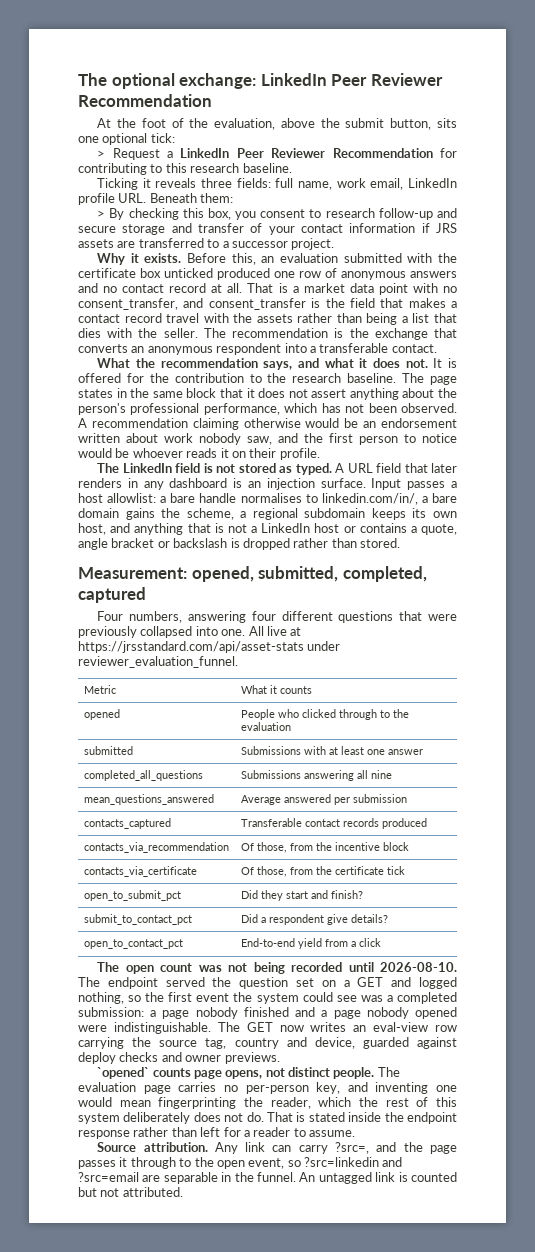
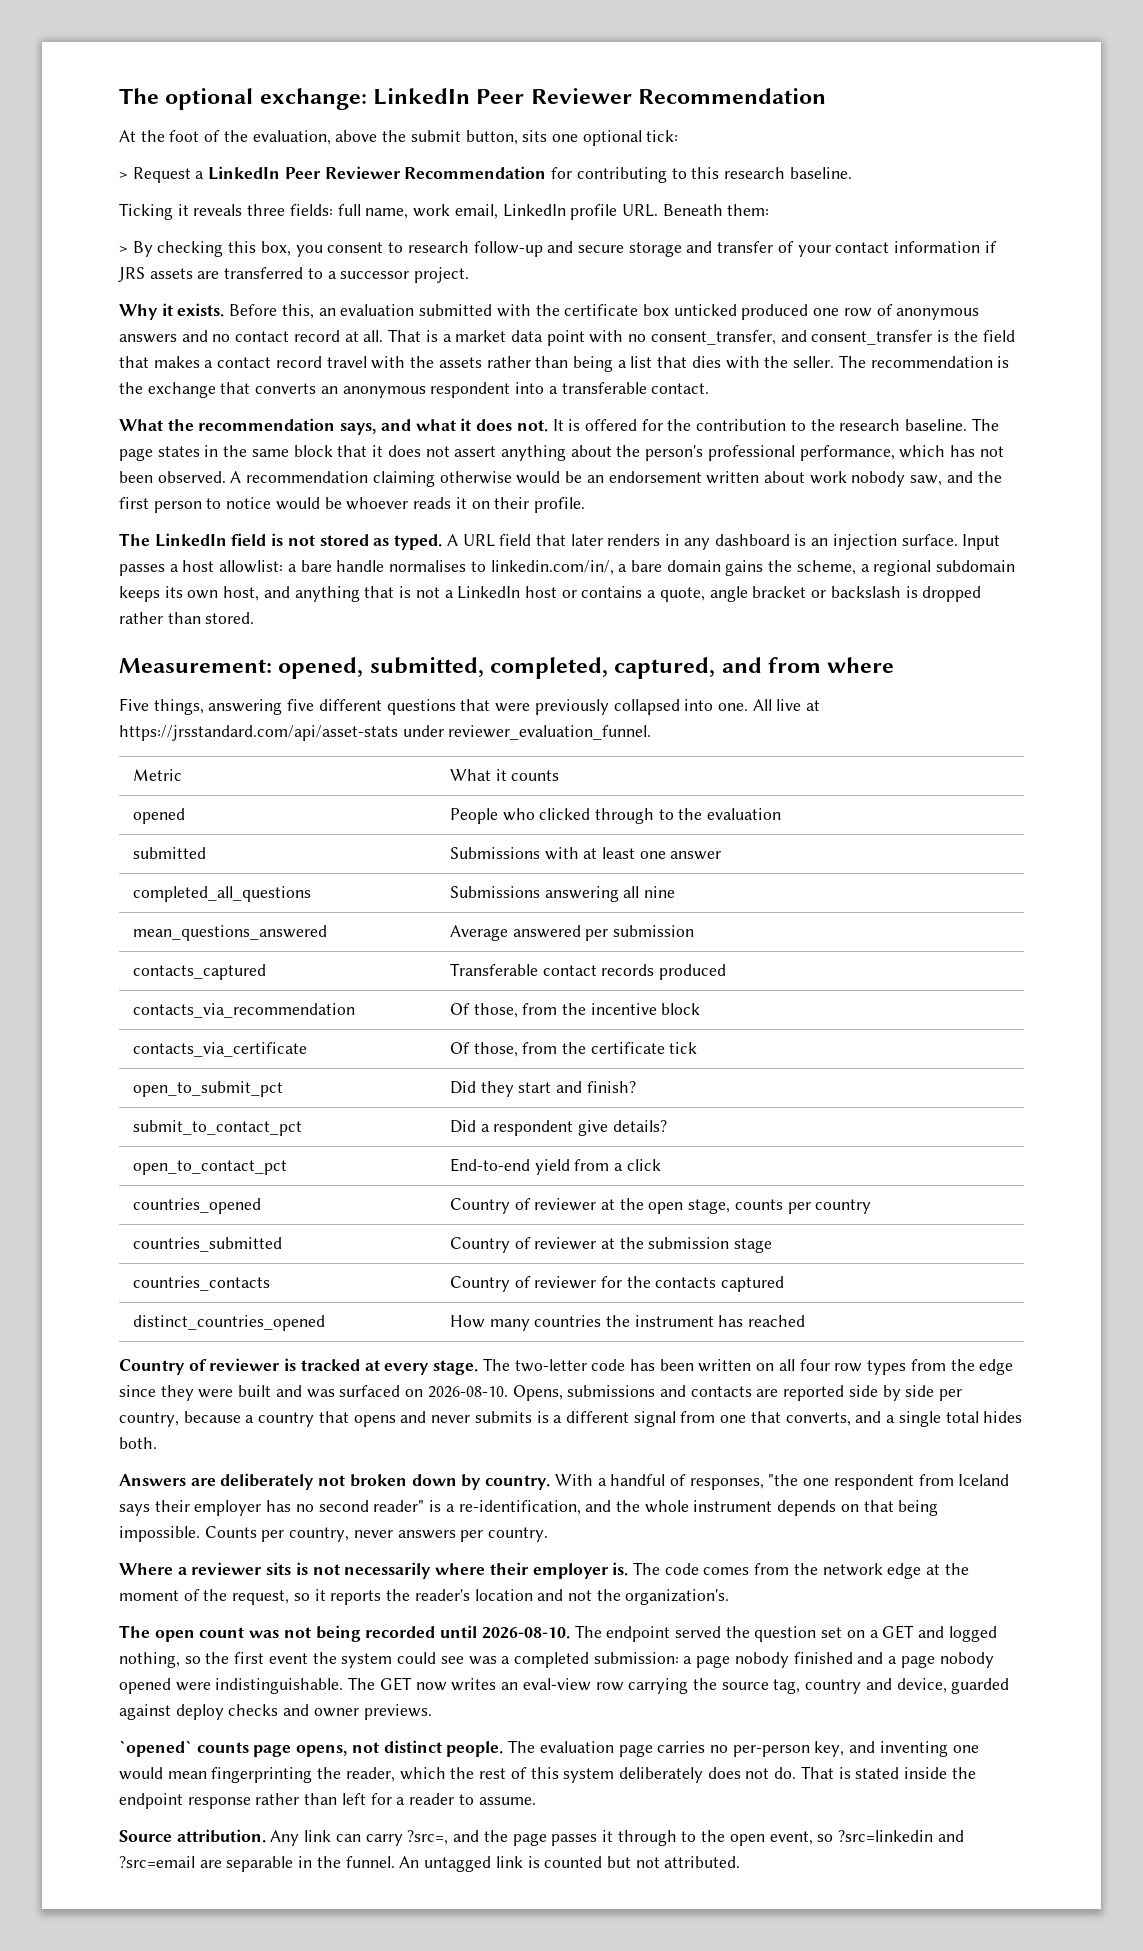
[78,587,146,603] [97,611,276,623] captured // Four numbers, answering four -> [614,657,895,679] [119,698,315,715] captured, and from where // Five things, answering five
(381, 942) none -> [132,1198,261,1214] [449,1198,872,1214] [132,1237,282,1252] [449,1237,773,1253] [132,1276,270,1291] [449,1276,785,1292] [132,1315,325,1331] [449,1315,806,1331] [119,1358,1014,1375] [119,1385,963,1401] [119,1411,1023,1427] [119,1437,157,1449] [119,1473,1010,1490] [119,1500,939,1516] [119,1526,549,1542] [119,1562,969,1579] [119,1589,730,1605] // countries_opened | Country of reviewer at the open stage, counts per country // countries_submitted | Country of reviewer at the submission stage // countries_contacts | Country of reviewer for the contacts captured // distinct_countries_opened | How many countries the instrument has reached // Country of reviewer is tracked at every stage. The two-letter code has been written on all four row types from the edge since they were built and was surfaced on 2026-08-10. Opens, submissions and contacts are reported side by side per country, because a country that opens and never submits is a different signal from one that converts, and a single total hides both. // Answers are deliberately not broken down by country. With a handful of responses, "the one respondent from Iceland says their employer has no second reader" is a re-identification, and the whole instrument depends on that being impossible. Counts per country, never answers per country. // Where a reviewer sits is not necessarily where their employer is. The code comes from the network edge at the moment of the request, so it reports the reader's location and not the organization's.

